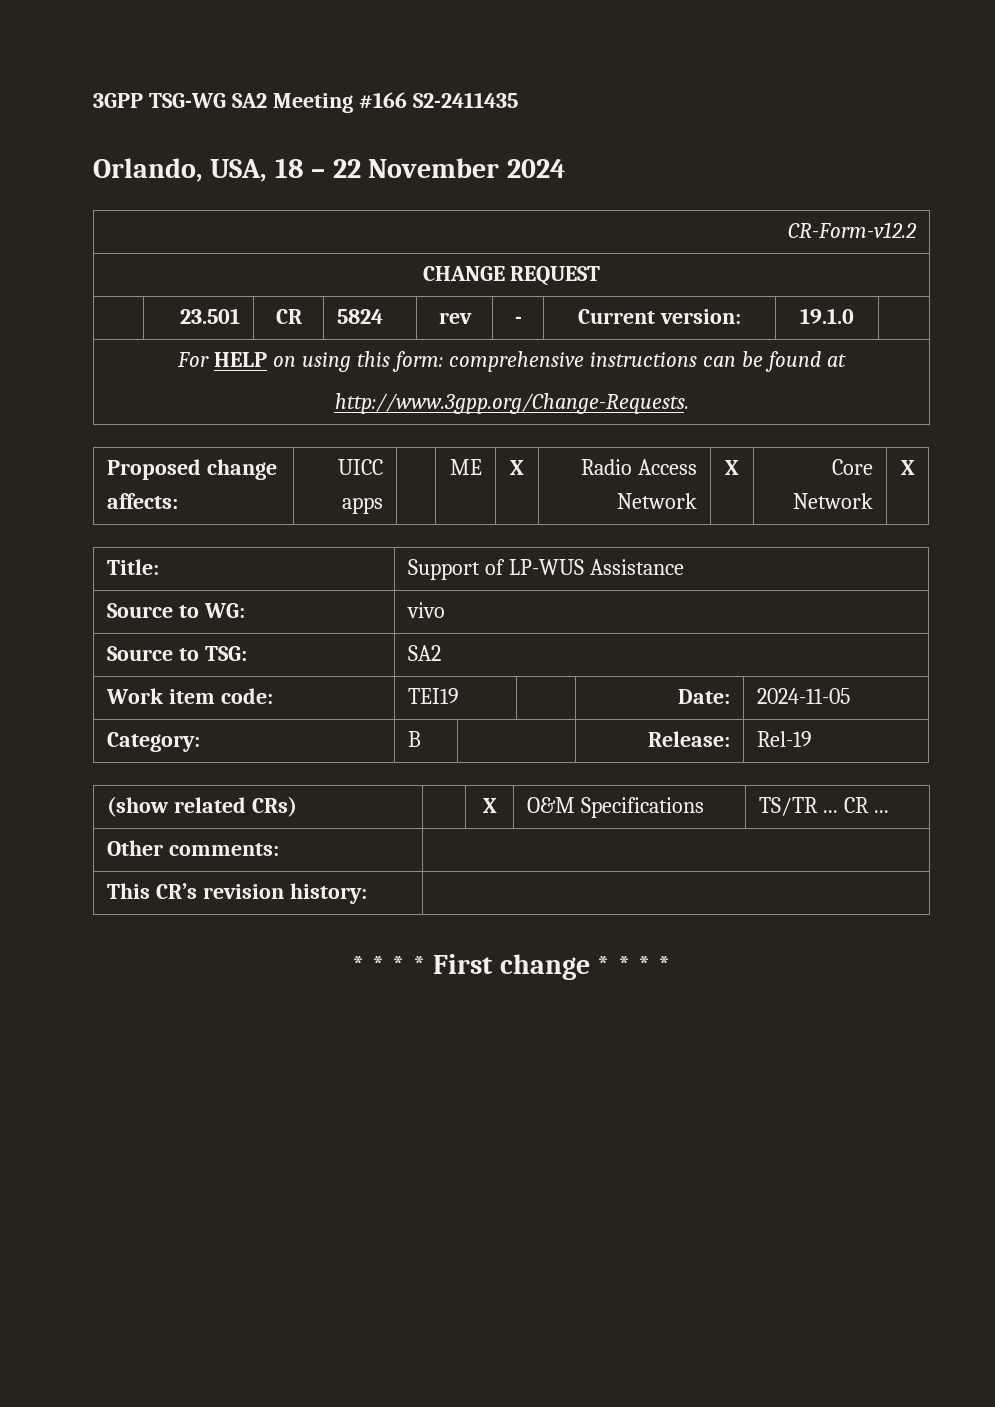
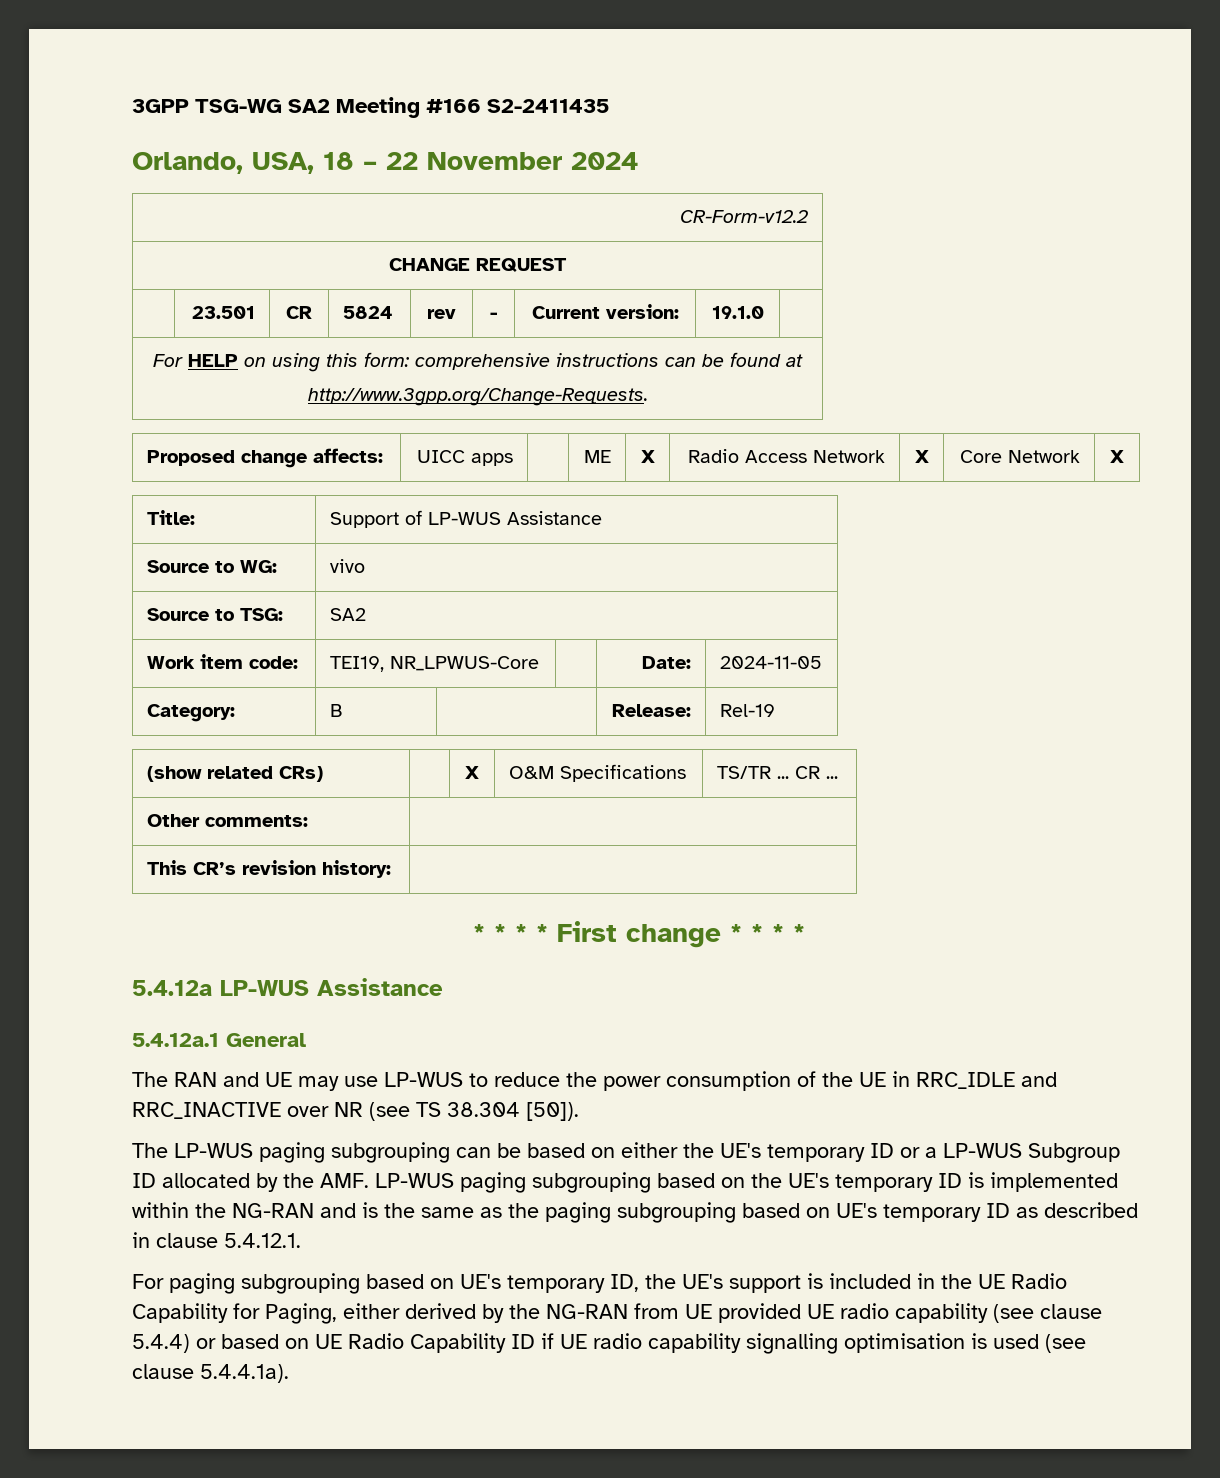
[407,688,459,704] TEI19 -> [329,656,539,672] TEI19, NR_LPWUS-Core
(672, 965) none -> [132,978,443,996] [132,1033,306,1047] [132,1071,1057,1091] [132,1102,579,1121] [132,1142,1120,1163] [132,1172,1118,1193] [132,1202,1138,1223] [132,1232,301,1248] [132,1273,1067,1294] [132,1303,1102,1324] [132,1333,1086,1354] [132,1364,289,1383] // 5.4.12a LP-WUS Assistance // 5.4.12a.1 General // The RAN and UE may use LP-WUS to reduce the power consumption of the UE in RRC_IDLE and RRC_INACTIVE over NR (see TS 38.304 [50]). // The LP-WUS paging subgrouping can be based on either the UE's temporary ID or a LP-WUS Subgroup ID allocated by the AMF. LP-WUS paging subgrouping based on the UE's temporary ID is implemented within the NG-RAN and is the same as the paging subgrouping based on UE's temporary ID as described in clause 5.4.12.1. // For paging subgrouping based on UE's temporary ID, the UE's support is included in the UE Radio Capability for Paging, either derived by the NG-RAN from UE provided UE radio capability (see clause 5.4.4) or based on UE Radio Capability ID if UE radio capability signalling optimisation is used (see clause 5.4.4.1a).

